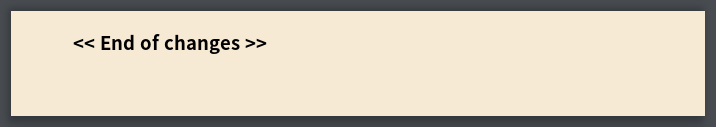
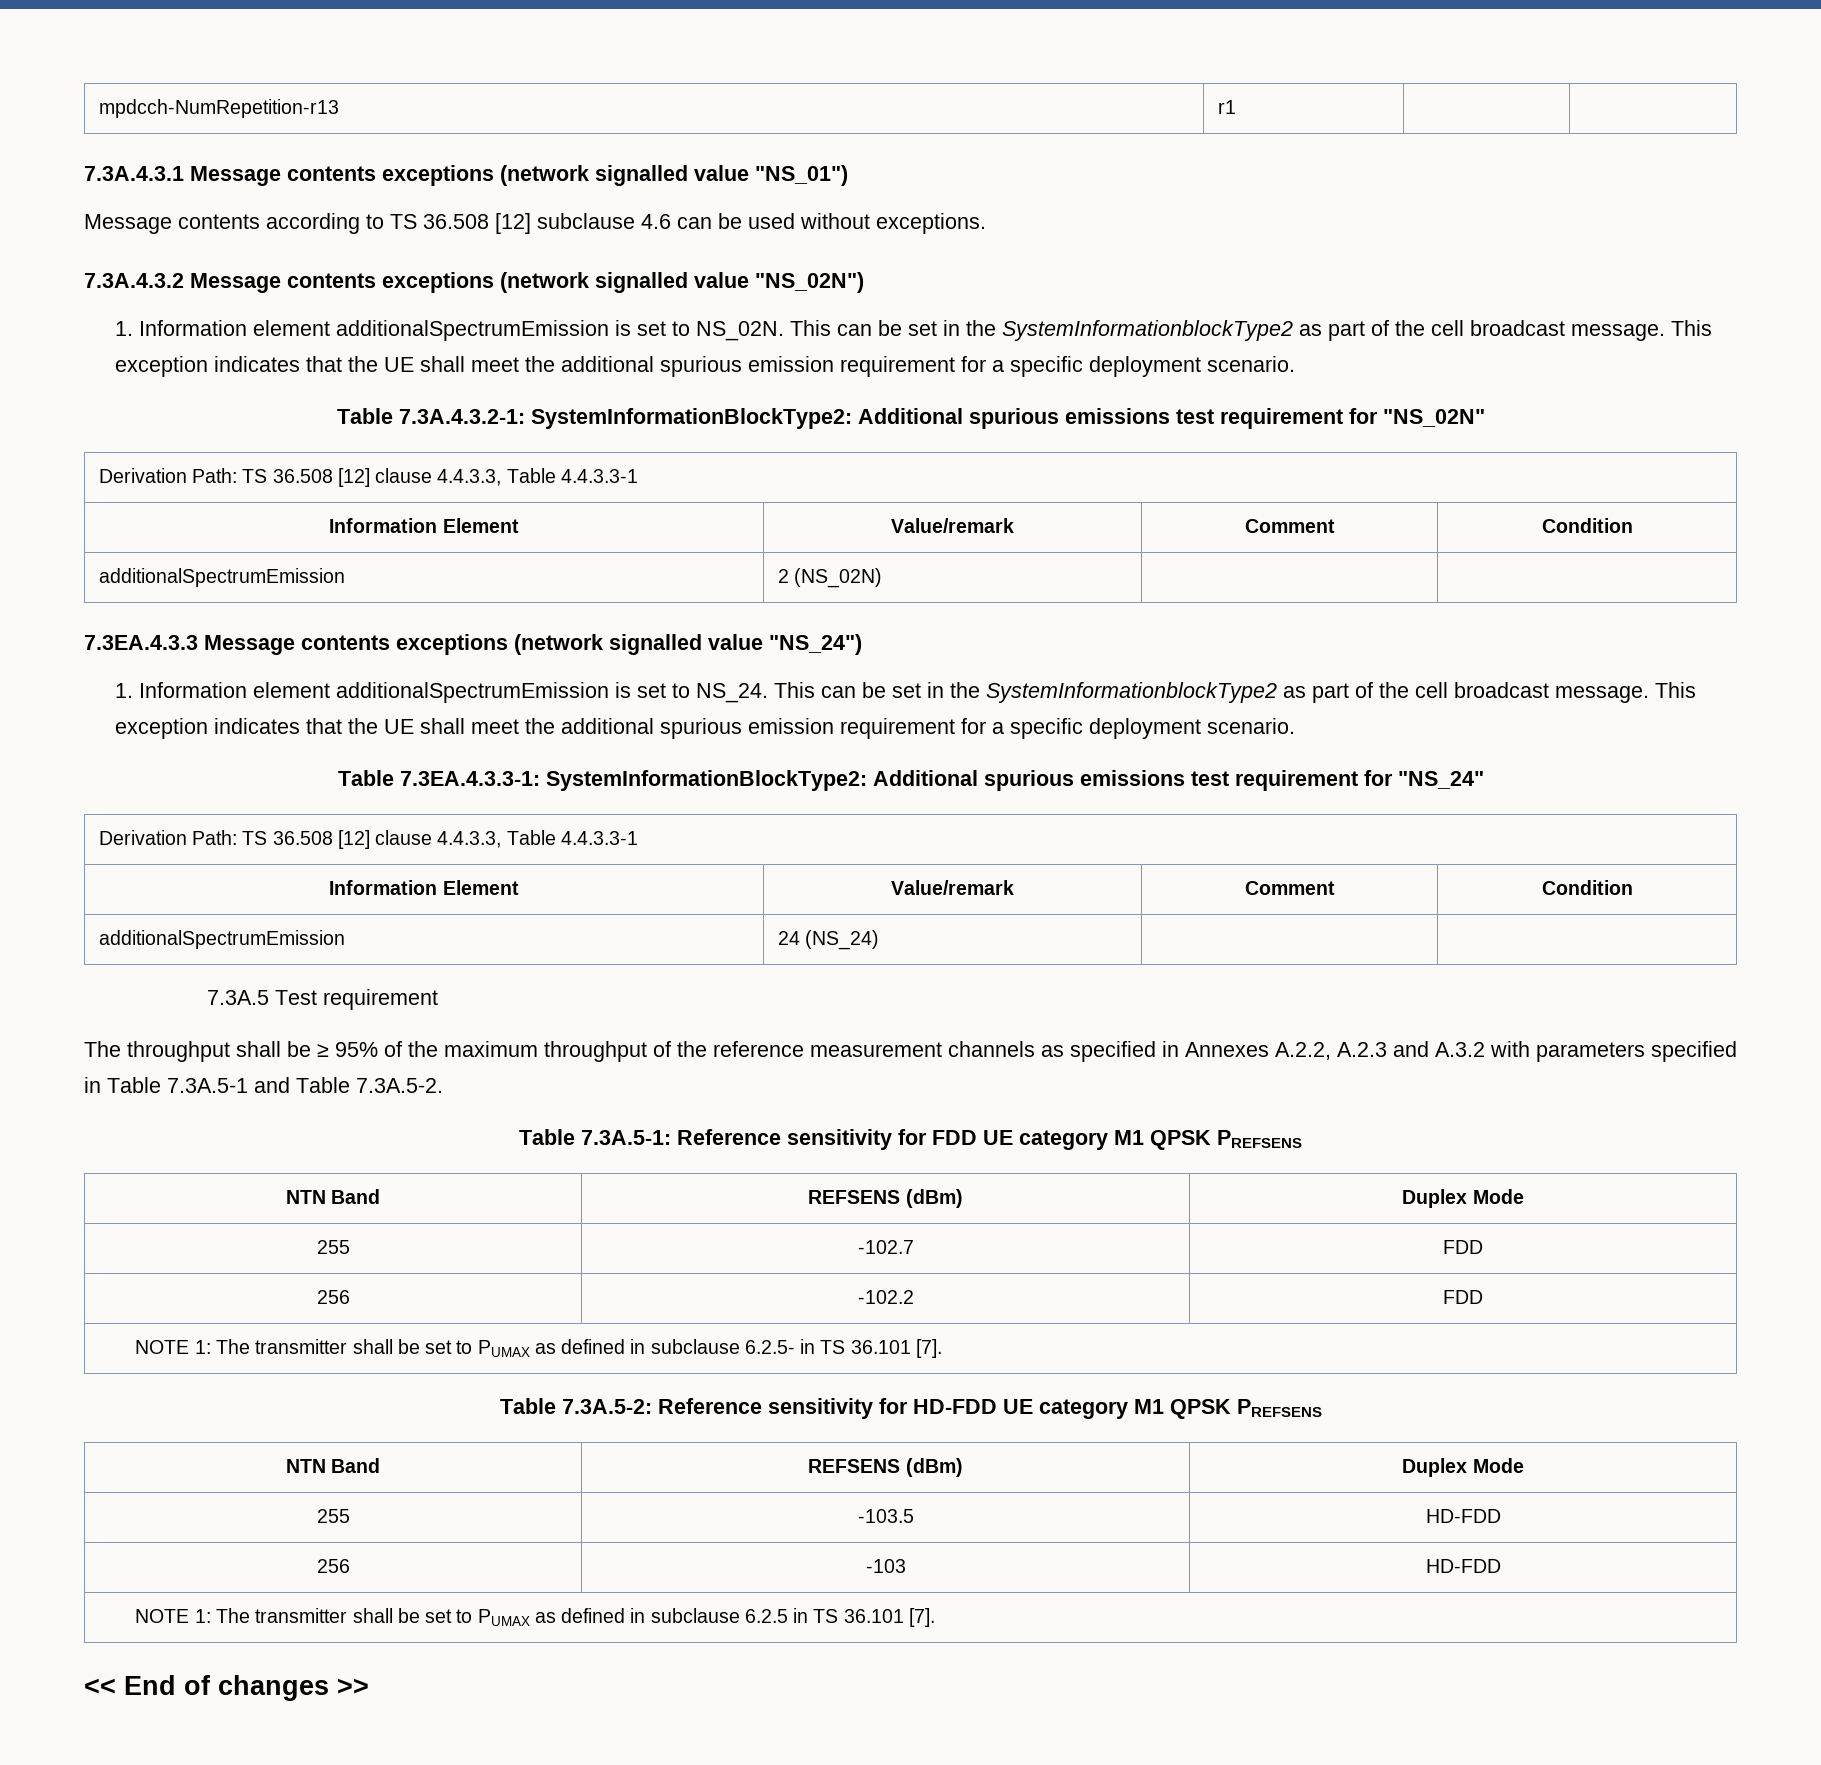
(73, 44) none -> [98,99,339,118] [1217,100,1236,114] [84,165,848,186] [84,213,986,234] [84,272,864,293] [114,320,1712,341] [114,356,1295,377] [336,408,1485,429] [98,468,638,487] [329,518,519,533] [891,518,1014,533] [1244,519,1335,533] [1541,518,1633,533] [98,568,345,587] [777,568,882,588] [84,634,862,655] [114,682,1696,703] [114,718,1295,739] [337,770,1484,791] [98,830,638,849] [329,880,519,895] [891,880,1014,895] [1244,881,1335,895] [1541,880,1633,895] [98,930,345,949] [777,930,879,950] [206,989,438,1010] [84,1041,1737,1062] [84,1077,443,1093] [519,1129,1302,1150] [285,1189,381,1204] [808,1189,963,1208] [1402,1189,1524,1208] [316,1240,350,1254] [857,1240,914,1254] [1443,1240,1483,1254] [316,1290,350,1304] [857,1290,914,1304] [1443,1290,1483,1304] [135,1339,942,1358] [499,1398,1322,1419] [285,1458,381,1473] [808,1458,963,1477] [1402,1458,1524,1477] [316,1509,350,1523] [857,1509,914,1523] [1425,1509,1501,1523] [316,1559,350,1573] [865,1559,906,1573] [1425,1559,1501,1573] [135,1608,935,1627] mpdcch-NumRepetition-r13 | r1 | | // 7.3A.4.3.1 Message contents exceptions (network signalled value "NS_01") // Message contents according to TS 36.508 [12] subclause 4.6 can be used without exceptions. // 7.3A.4.3.2 Message contents exceptions (network signalled value "NS_02N") // 1. Information element additionalSpectrumEmission is set to NS_02N. This can be set in the SystemInformationblockType2 as part of the cell broadcast message. This exception indicates that the UE shall meet the additional spurious emission requirement for a specific deployment scenario. // Table 7.3A.4.3.2-1: SystemInformationBlockType2: Additional spurious emissions test requirement for "NS_02N" // Derivation Path: TS 36.508 [12] clause 4.4.3.3, Table 4.4.3.3-1 // Information Element | Value/remark | Comment | Condition // additionalSpectrumEmission | 2 (NS_02N) | | // 7.3EA.4.3.3 Message contents exceptions (network signalled value "NS_24") // 1. Information element additionalSpectrumEmission is set to NS_24. This can be set in the SystemInformationblockType2 as part of the cell broadcast message. This exception indicates that the UE shall meet the additional spurious emission requirement for a specific deployment scenario. // Table 7.3EA.4.3.3-1: SystemInformationBlockType2: Additional spurious emissions test requirement for "NS_24" // Derivation Path: TS 36.508 [12] clause 4.4.3.3, Table 4.4.3.3-1 // Information Element | Value/remark | Comment | Condition // additionalSpectrumEmission | 24 (NS_24) | | // 7.3A.5 Test requirement // The throughput shall be ≥ 95% of the maximum throughput of the reference measurement channels as specified in Annexes A.2.2, A.2.3 and A.3.2 with parameters specified in Table 7.3A.5-1 and Table 7.3A.5-2. // Table 7.3A.5-1: Reference sensitivity for FDD UE category M1 QPSK PREFSENS // NTN Band | REFSENS (dBm) | Duplex Mode // 255 | -102.7 | FDD // 256 | -102.2 | FDD // NOTE 1: The transmitter shall be set to PUMAX as defined in subclause 6.2.5- in TS 36.101 [7]. // Table 7.3A.5-2: Reference sensitivity for HD-FDD UE category M1 QPSK PREFSENS // NTN Band | REFSENS (dBm) | Duplex Mode // 255 | -103.5 | HD-FDD // 256 | -103 | HD-FDD // NOTE 1: The transmitter shall be set to PUMAX as defined in subclause 6.2.5 in TS 36.101 [7]. //

